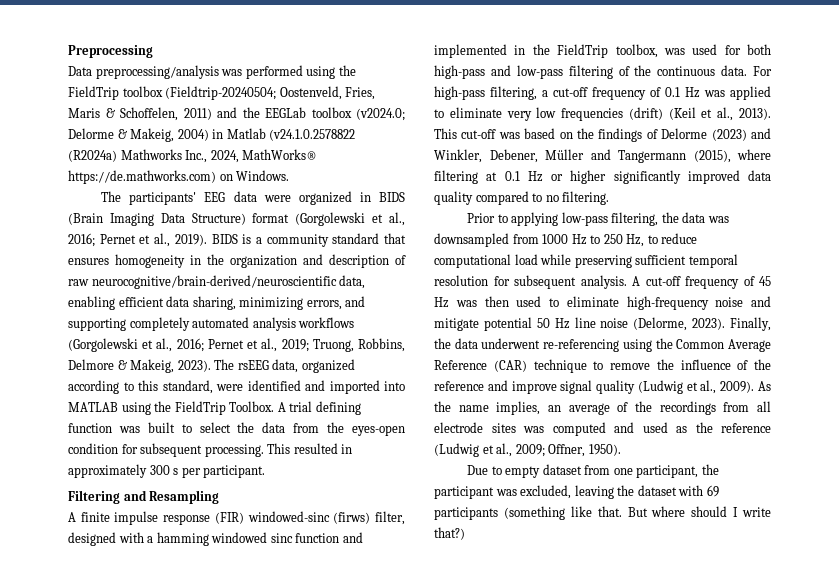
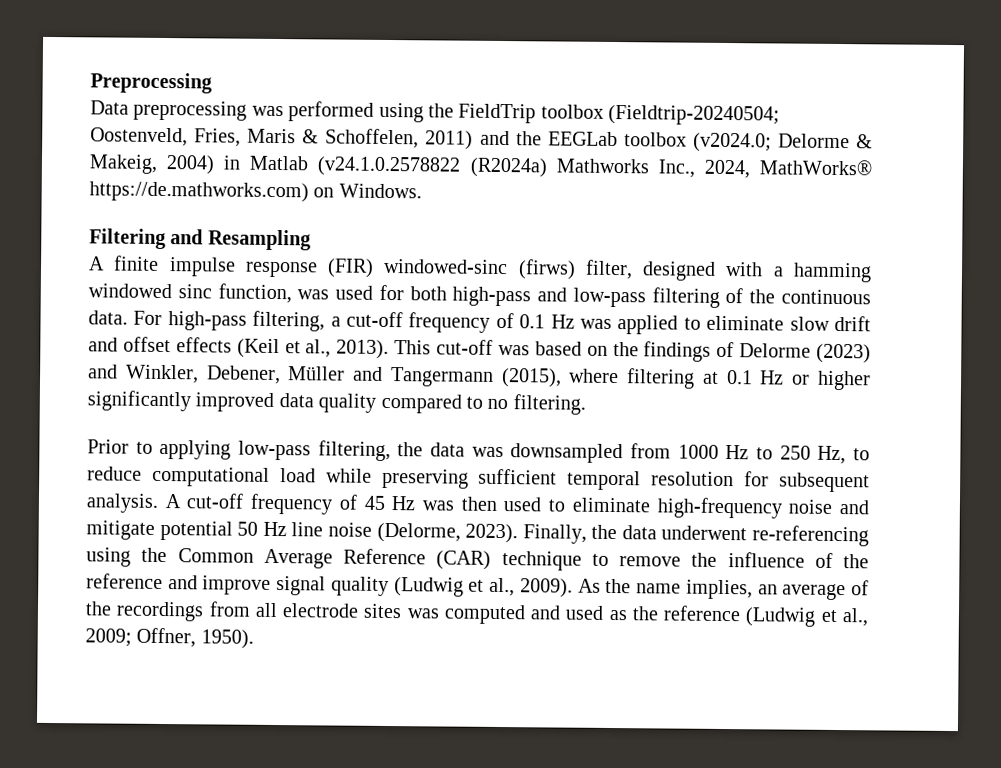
[95,65,219,79] preprocessing/analysis -> [133,100,248,121] preprocessing
[101,191,405,205] [68,212,405,226] [68,233,406,247] [68,254,406,268] [68,275,366,289] [68,296,366,310] [68,317,355,331] [68,338,406,352] [68,359,355,373] [68,380,405,394] [68,401,361,415] [68,422,405,436] [68,443,353,457] [68,464,266,478] // The participants' EEG data were organized in BIDS (Brain Imaging Data Structure) format (Gorgolewski et al., 2016; Pernet et al., 2019). BIDS is a community standard that ensures homogeneity in the organization and description of raw neurocognitive/brain-derived/neuroscientific data, enabling efficient data sharing, minimizing errors, and supporting completely automated analysis workflows (Gorgolewski et al., 2016; Pernet et al., 2019; Truong, Robbins, Delmore & Makeig, 2023). The rsEEG data, organized according to this standard, were identified and imported into MATLAB using the FieldTrip Toolbox. A trial defining function was built to select the data from the eyes-open condition for subsequent processing. This resulted in approximately 300 s per participant. -> (422, 191) none
[295,532,363,543] [434,44,658,58] function and implemented in the FieldTrip toolbox, -> [217,283,292,304] function,
[506,107,663,121] very low frequencies (drift) -> [789,315,871,332] [88,336,232,353] slow drift and offset effects
[467,464,719,478] [434,485,719,499] [434,506,771,520] [434,527,465,540] // Due to empty dataset from one participant, the participant was excluded, leaving the dataset with 69 participants (something like that. But where should I write that?) -> (254, 639) none

